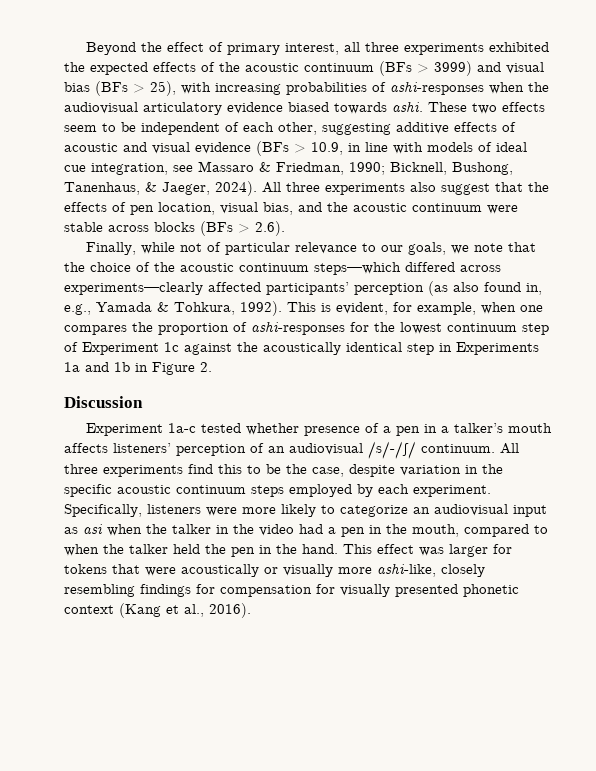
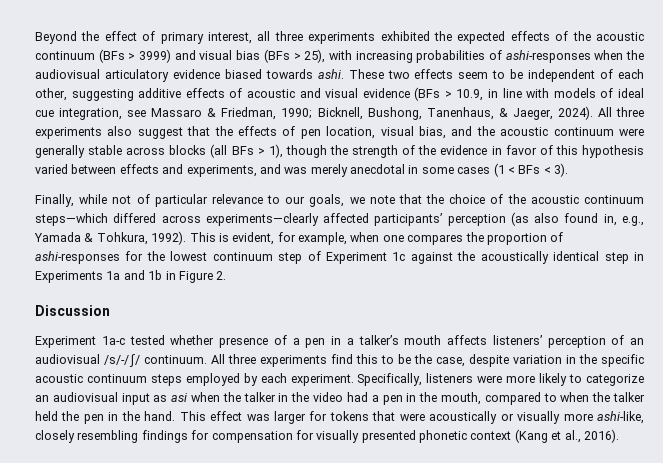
(518, 209) none -> [35,145,85,158] generally
[200,221,285,236] (BFs > 2.6). -> [210,144,644,158] [35,163,568,177] (all BFs > 1), though the strength of the evidence in favor of this hypothesis varied between effects and experiments, and was merely anecdotal in some cases (1 < BFs < 3).

